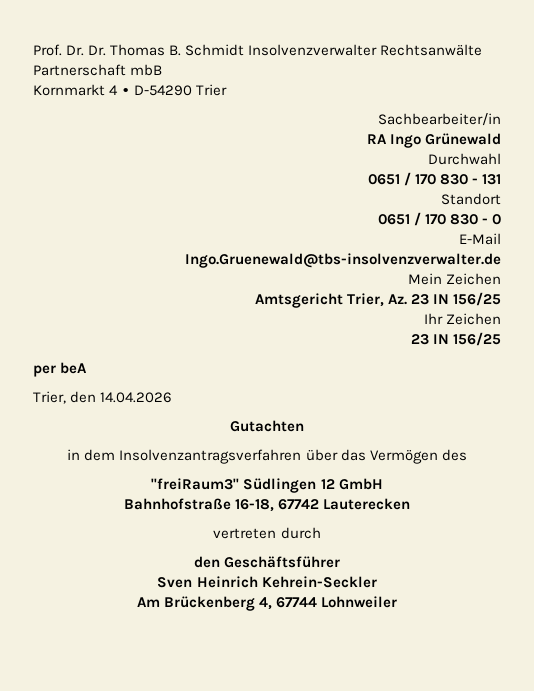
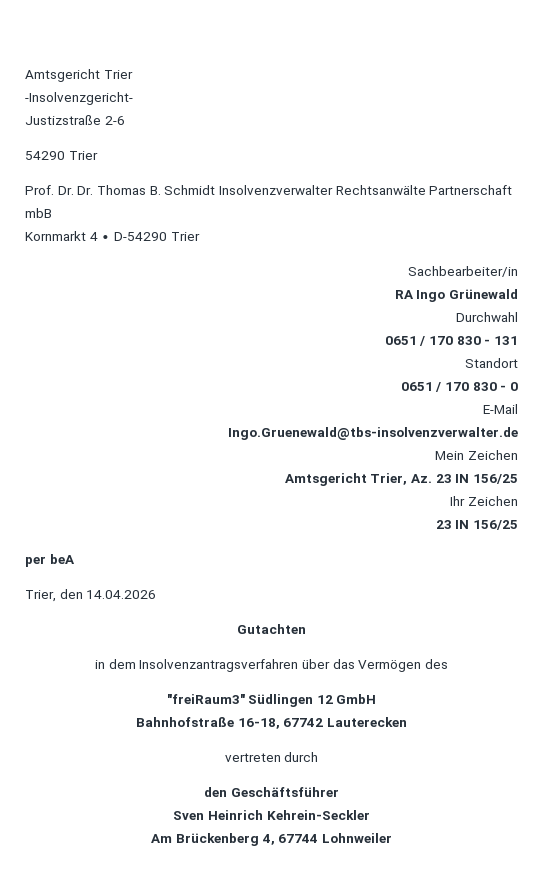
(33, 50) none -> [25,69,133,82] [25,92,133,105] [25,115,125,125] [25,151,98,160] Amtsgericht Trier // -Insolvenzgericht- // Justizstraße 2-6 // 54290 Trier //

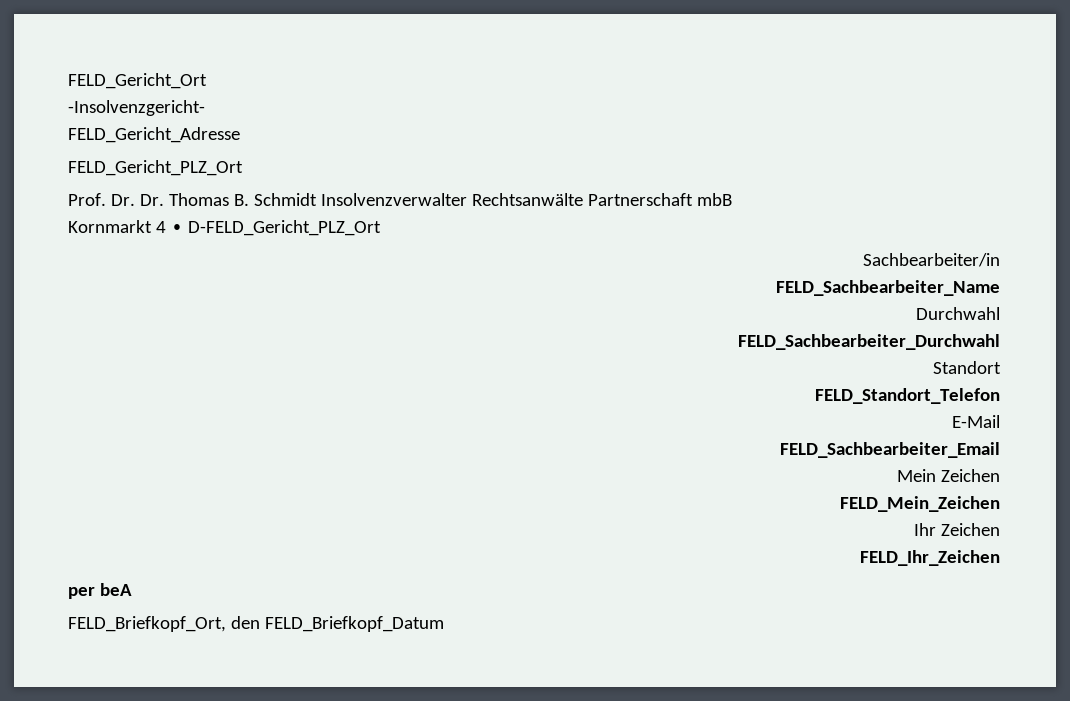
[25,69,133,82] Amtsgericht Trier -> [68,73,207,89] FELD_Gericht_Ort
[25,115,125,125] [25,151,98,160] Justizstraße 2-6 // 54290 Trier -> [68,127,240,143] [68,160,243,176] FELD_Gericht_Adresse // FELD_Gericht_PLZ_Ort
[113,232,200,241] D-54290 Trier -> [187,220,381,236] D-FELD_Gericht_PLZ_Ort
[394,289,518,302] [456,312,518,322] [384,336,518,346] [465,358,518,368] [400,382,518,392] RA Ingo Grünewald // Durchwahl // 0651 / 170 830 - 131 // Standort // 0651 / 170 830 - 0 -> [776,280,1000,296] [916,307,1000,320] [738,334,1000,350] [933,361,1001,374] [815,388,1000,404] FELD_Sachbearbeiter_Name // Durchwahl // FELD_Sachbearbeiter_Durchwahl // Standort // FELD_Standort_Telefon
[228,427,518,440] Ingo.Gruenewald@tbs-insolvenzverwalter.de -> [780,442,1000,458] FELD_Sachbearbeiter_Email
[284,473,518,486] Amtsgericht Trier, Az. 23 IN 156/25 -> [840,496,1000,512] FELD_Mein_Zeichen
[435,520,518,530] 23 IN 156/25 -> [860,550,1000,566] FELD_Ihr_Zeichen
[25,589,157,602] [237,624,306,634] [95,659,448,672] [166,694,377,707] [136,717,407,729] [224,752,319,762] [204,787,339,797] [173,810,370,820] [151,833,392,846] Trier, den 14.04.2026 // Gutachten // in dem Insolvenzantragsverfahren über das Vermögen des // "freiRaum3" Südlingen 12 GmbH // Bahnhofstraße 16-18, 67742 Lauterecken // vertreten durch // den Geschäftsführer // Sven Heinrich Kehrein-Seckler // Am Brückenberg 4, 67744 Lohnweiler -> [68,616,444,632] FELD_Briefkopf_Ort, den FELD_Briefkopf_Datum

